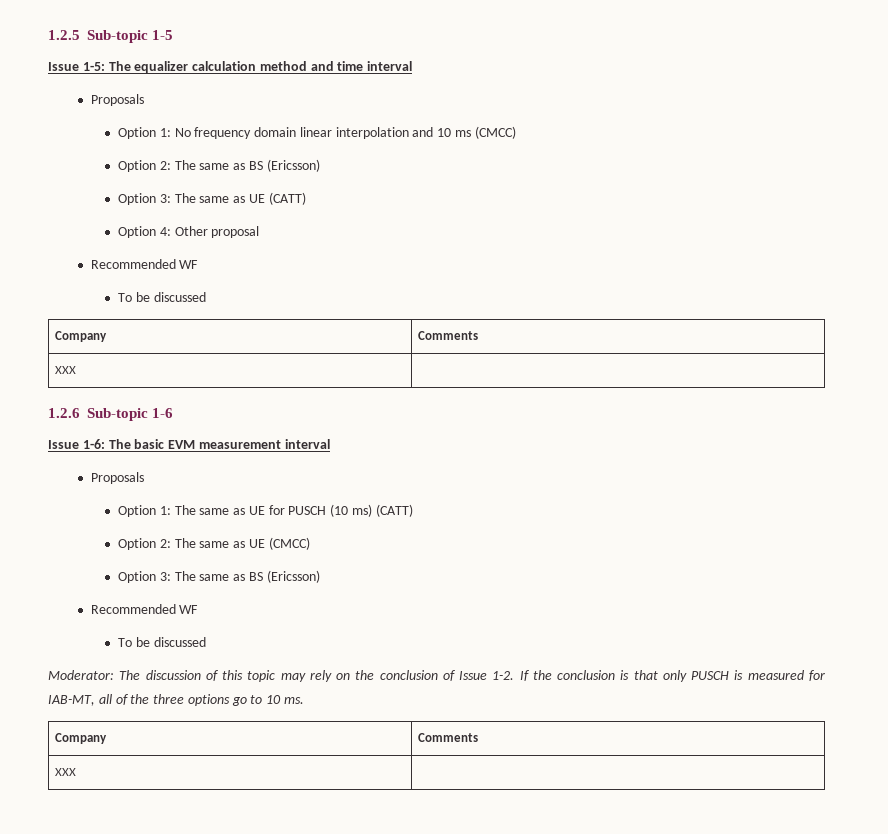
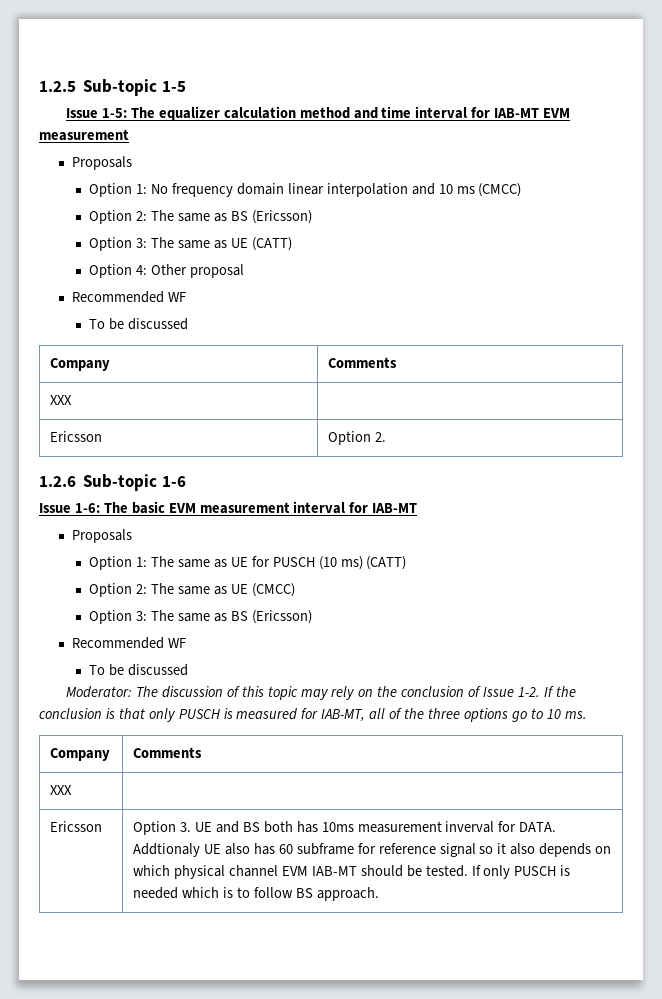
(413, 66) none -> [471,107,571,118] [39,129,129,141] for IAB-MT EVM measurement
(76, 370) none -> [50,431,103,442] [328,431,387,445] // Ericsson | Option 2.
(330, 444) none -> [349,502,418,513] for IAB-MT
(76, 772) none -> [50,821,103,832] [133,821,557,835] [133,843,612,857] [133,865,571,879] [133,887,379,901] // Ericsson | Option 3. UE and BS both has 10ms measurement inverval for DATA. Addtionaly UE also has 60 subframe for reference signal so it also depends on which physical channel EVM IAB-MT should be tested. If only PUSCH is needed which is to follow BS approach.

